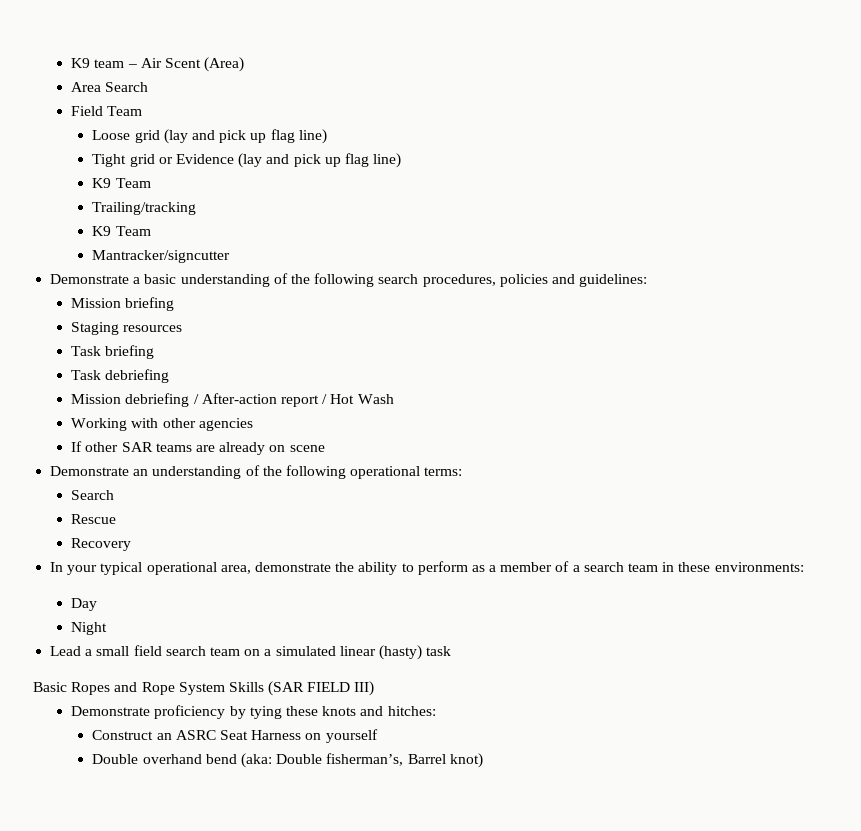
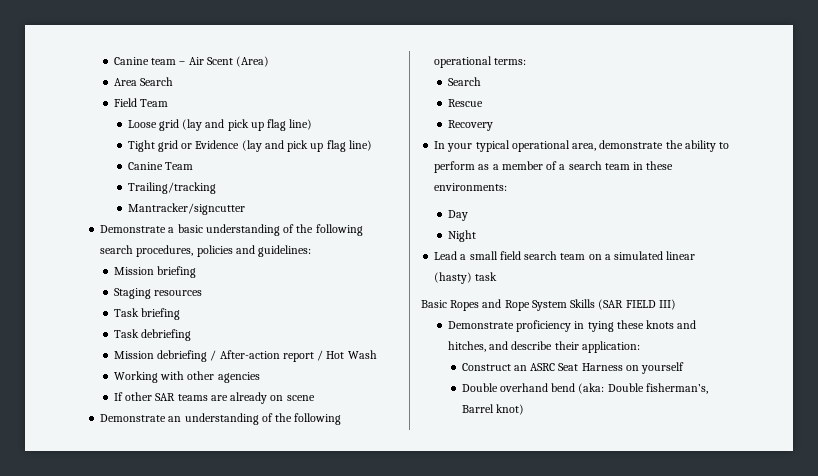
[71,58,91,68] K9 -> [113,57,149,65] Canine
[92,178,112,188] K9 -> [127,162,163,170] Canine
[92,226,151,236] // K9 Team -> (216, 188) none
[229,706,246,719] by -> [574,321,585,329] in
[387,706,436,716] hitches: -> [447,341,640,353] hitches, and describe their application:

